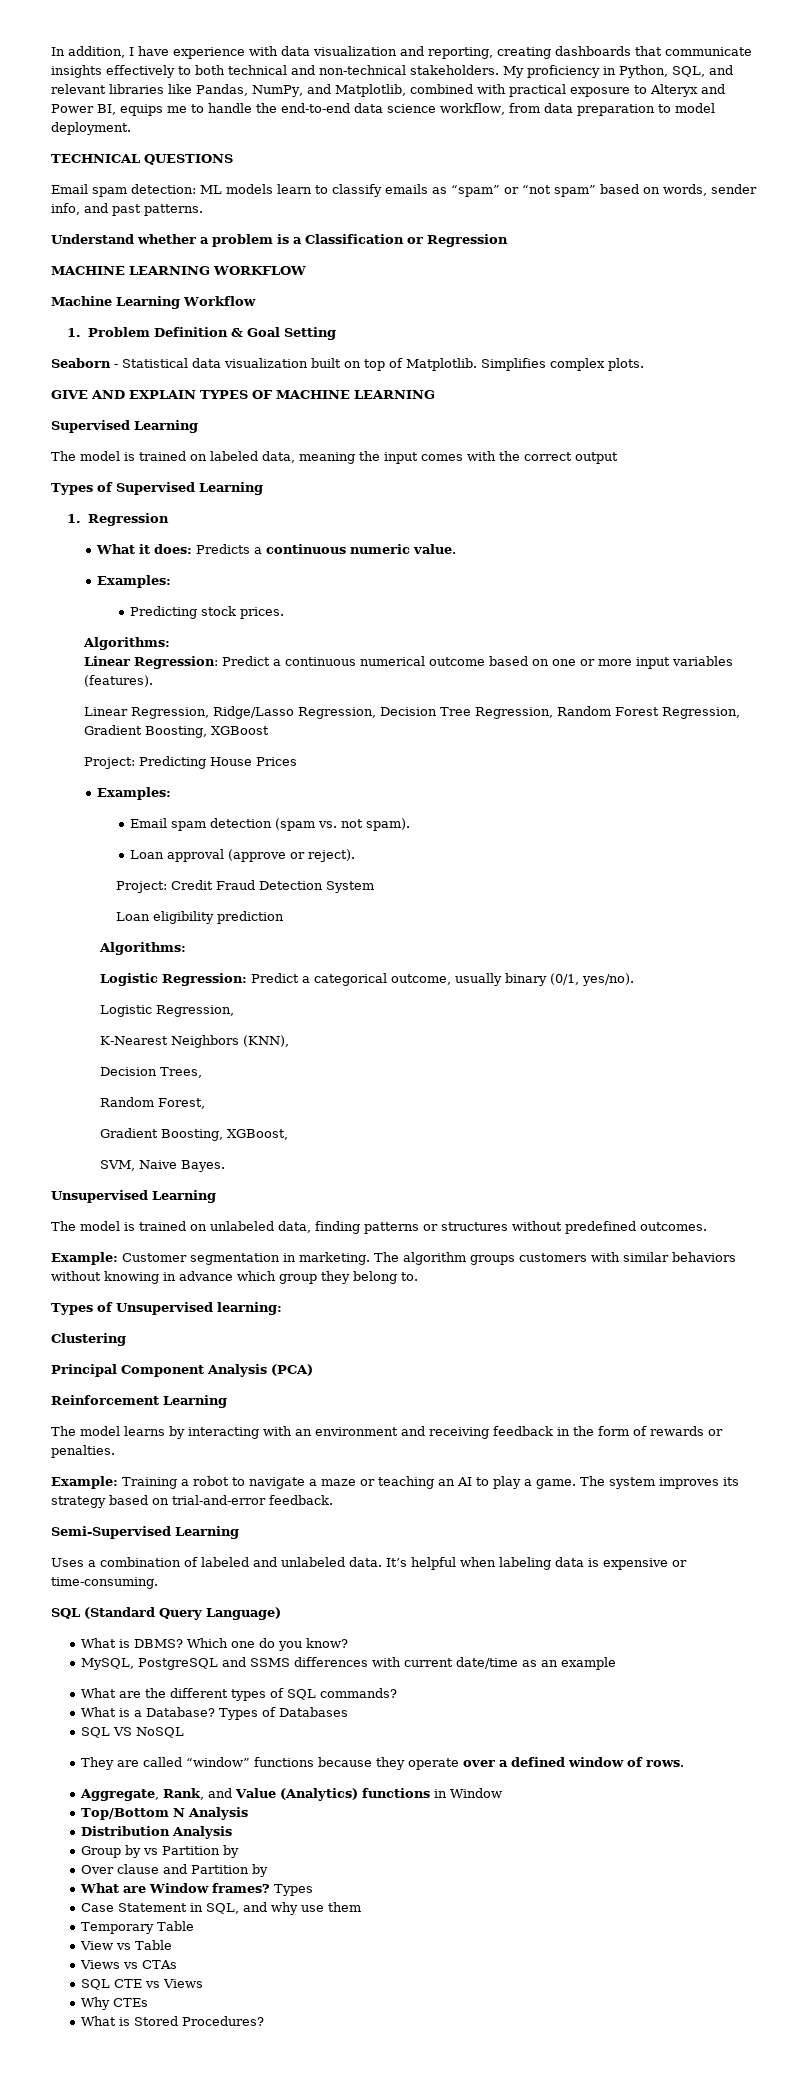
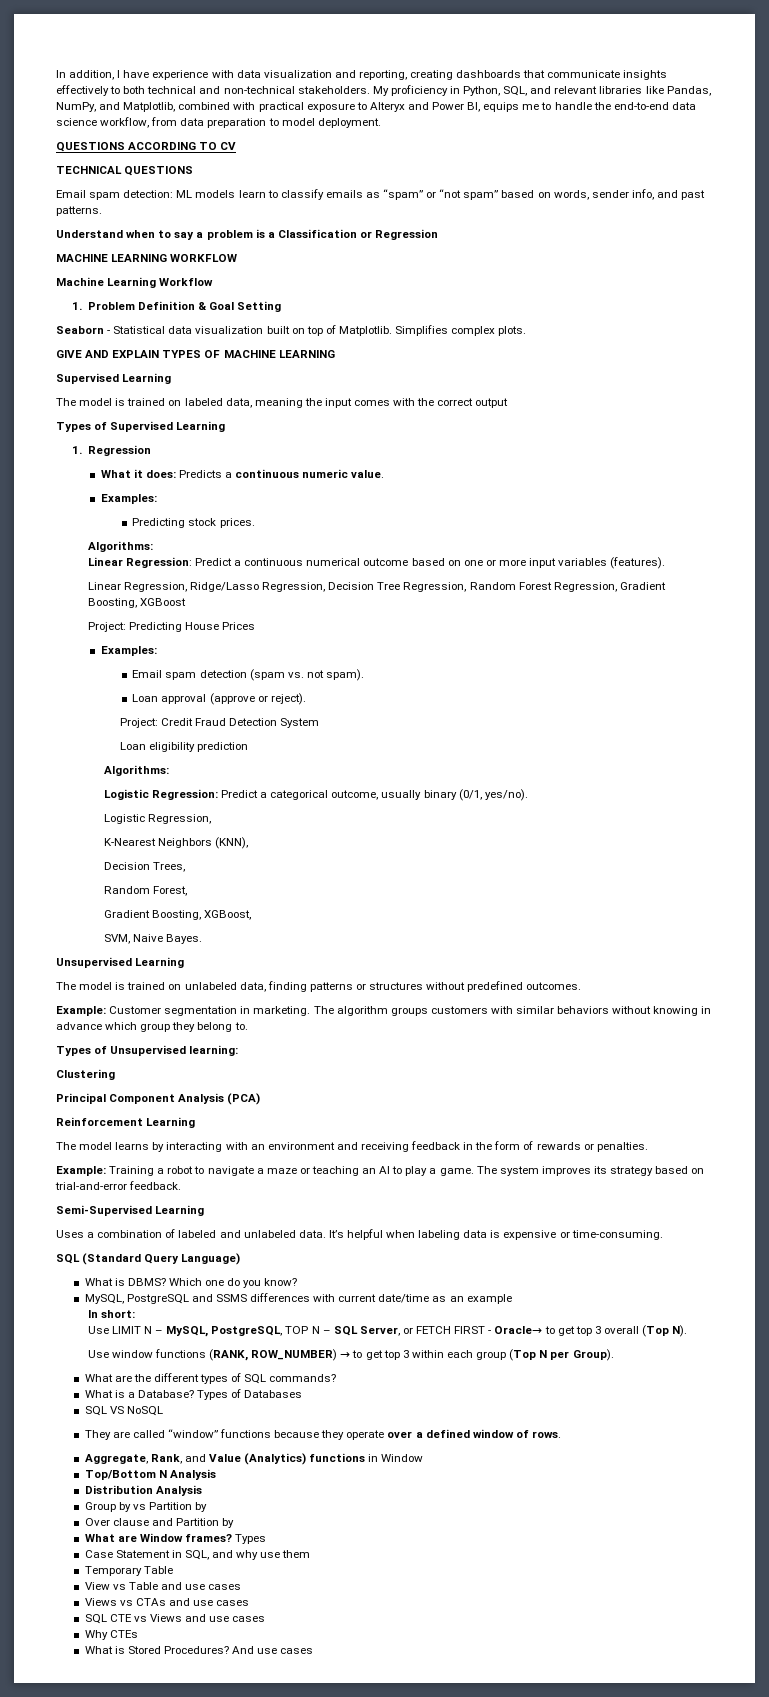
(131, 128) none -> [56,142,237,152] // QUESTIONS ACCORDING TO CV
[137,234,196,244] whether -> [126,230,195,240] when to say
(617, 1663) none -> [87,1310,135,1318] [87,1325,688,1337] [87,1349,614,1361] // In short: // Use LIMIT N – MySQL, PostgreSQL, TOP N – SQL Server, or FETCH FIRST - Oracle→ to get top 3 overall (Top N). // Use window functions (RANK, ROW_NUMBER) → to get top 3 within each group (Top N per Group).
(173, 1945) none -> [160,1582,242,1590] and use cases
(178, 1964) none -> [168,1598,250,1606] and use cases
(204, 1983) none -> [185,1614,266,1622] and use cases
(265, 2021) none -> [232,1646,314,1654] And use cases

